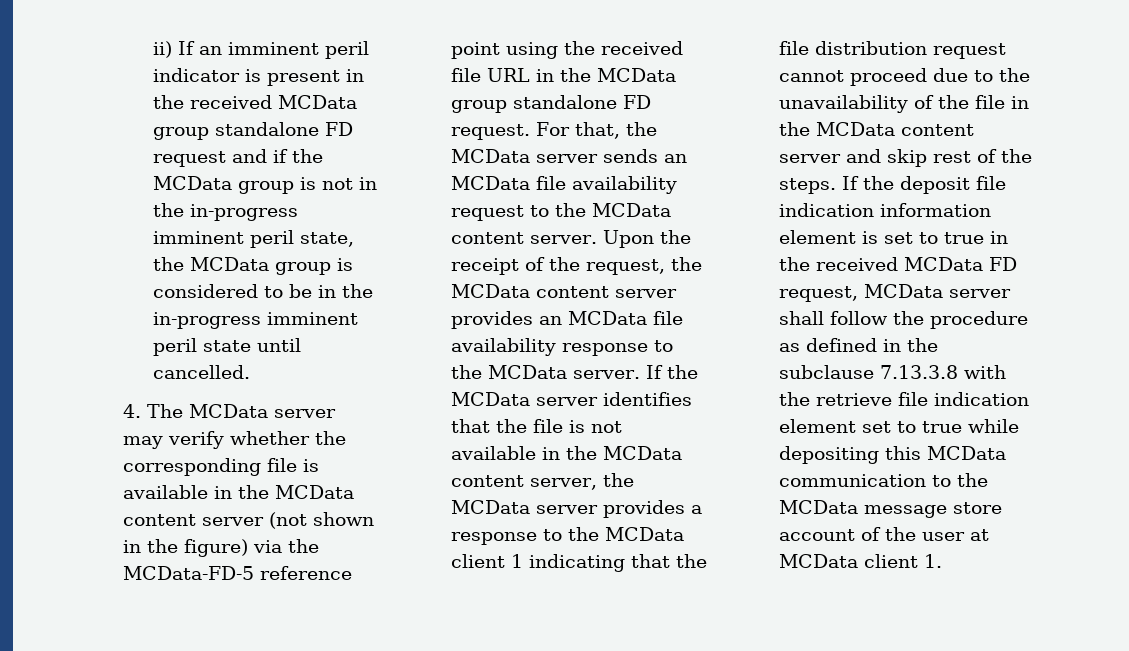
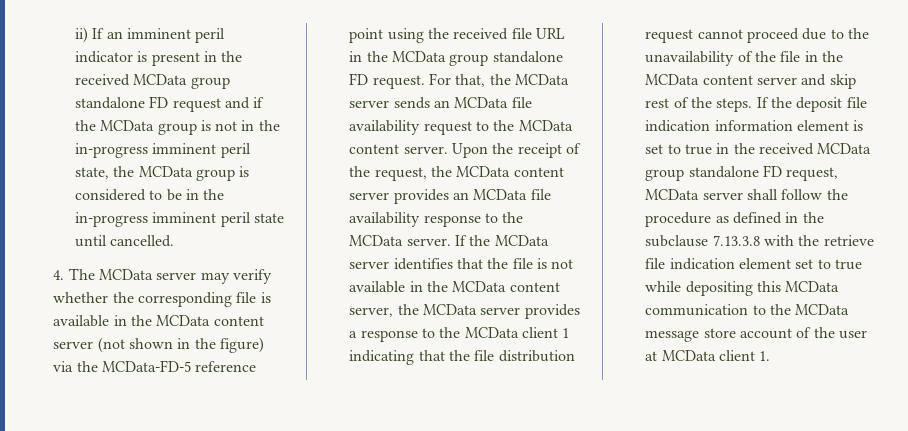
(984, 264) none -> [645,166,759,181] group standalone

